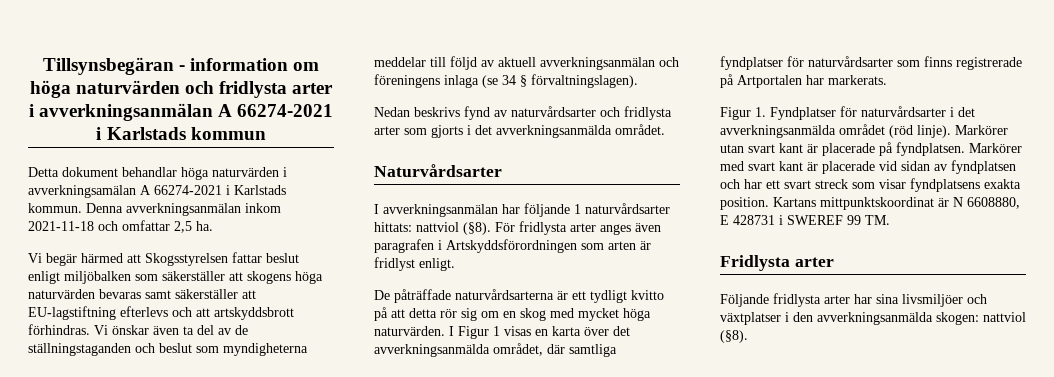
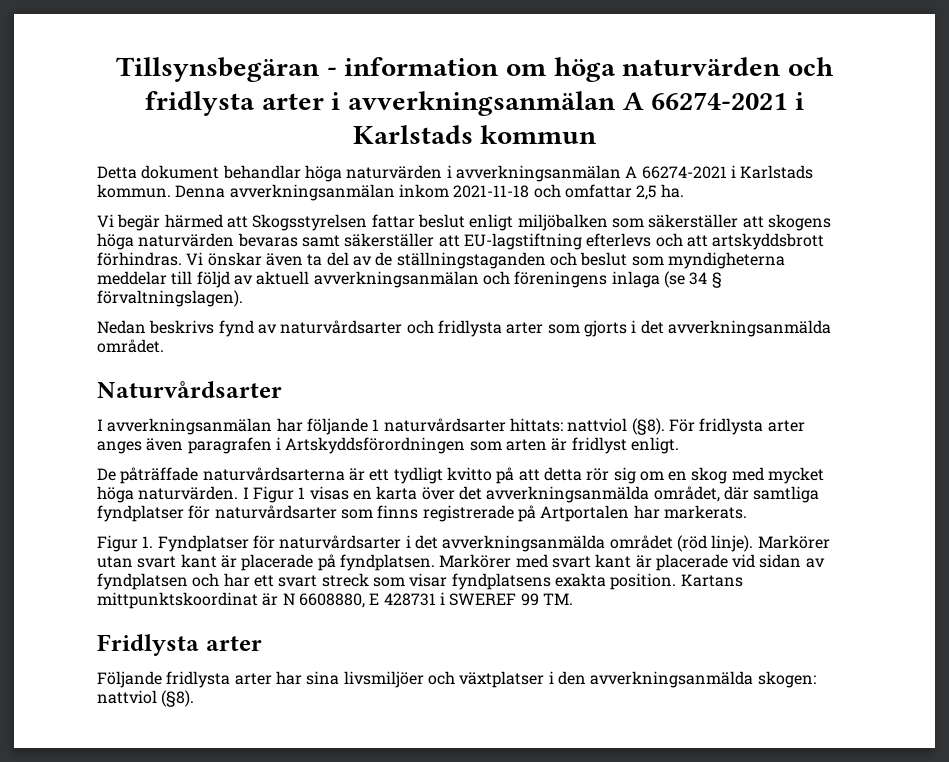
[28,185,136,198] avverkningsamälan -> [455,165,621,182] avverkningsanmälan

